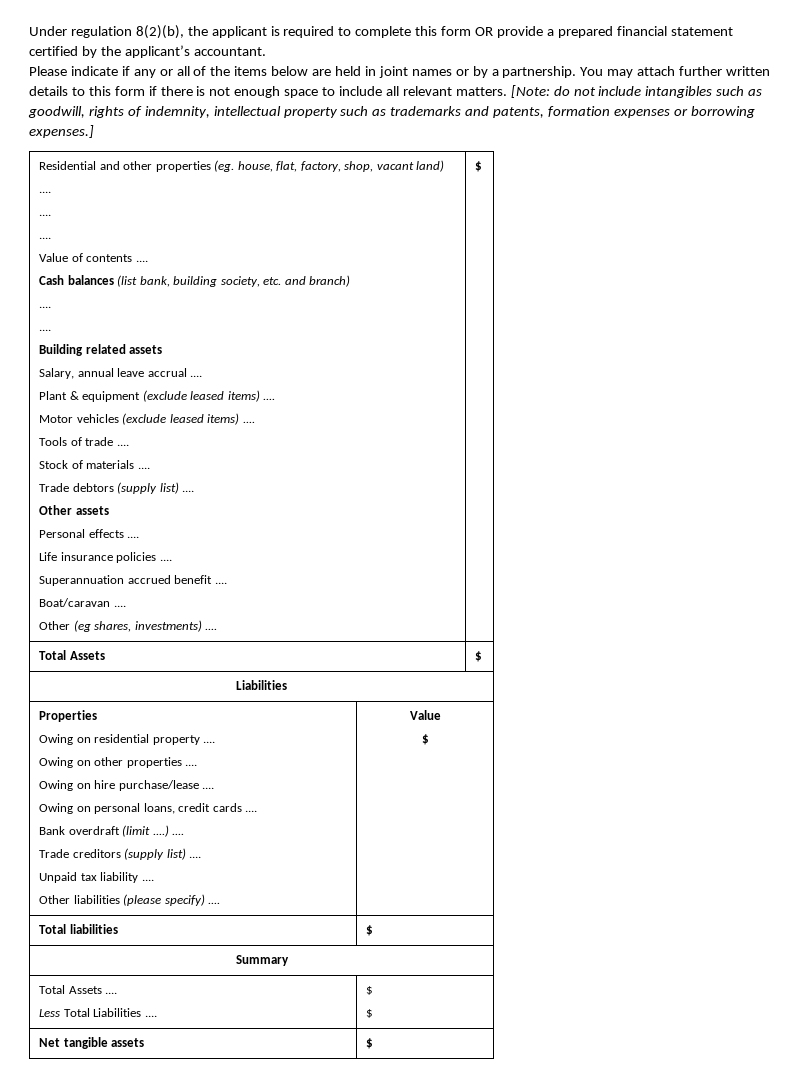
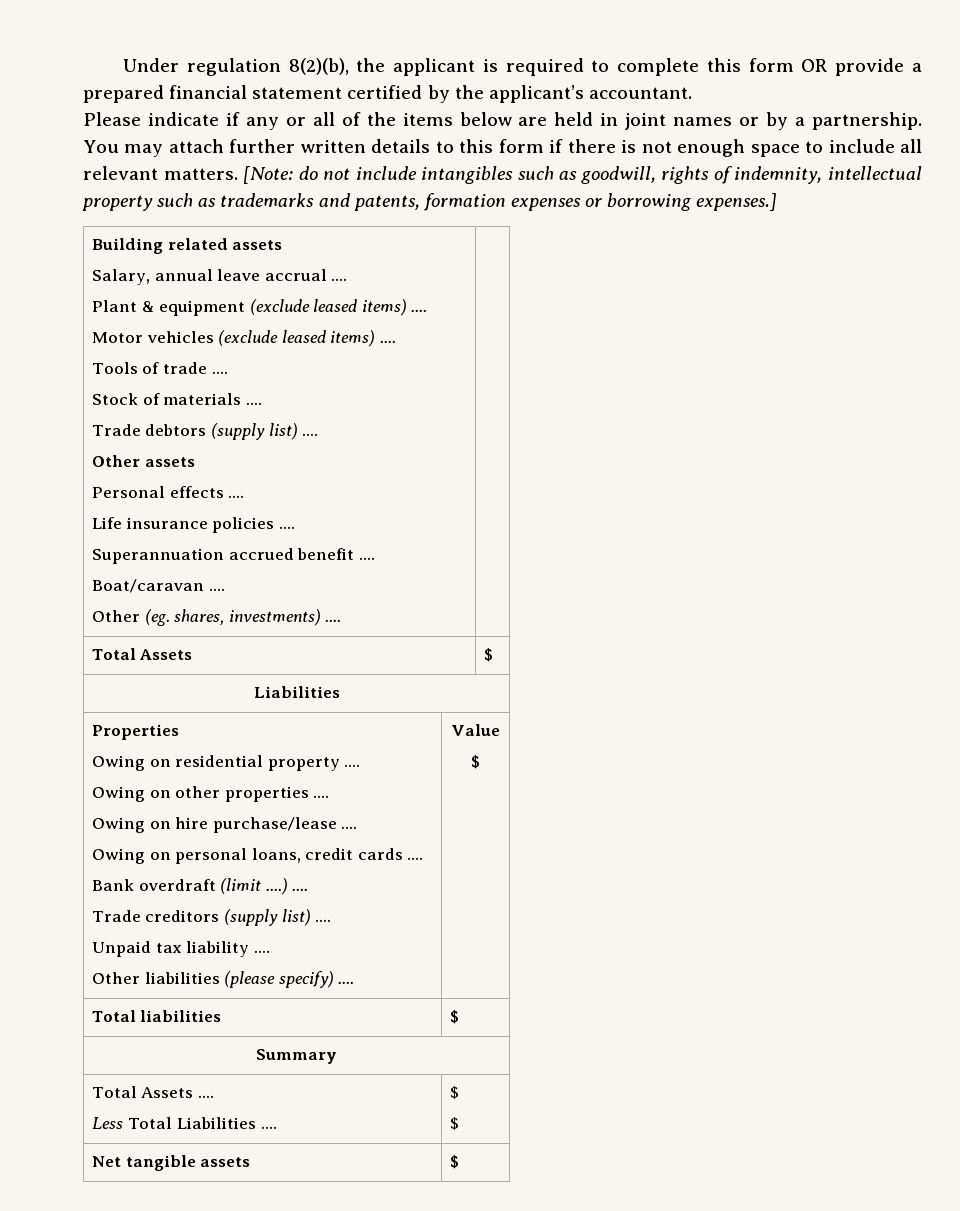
[39,160,445,172] [39,191,52,193] [39,214,52,216] [39,237,52,239] [39,253,148,262] [39,275,351,287] [39,306,52,308] [39,329,52,331] Residential and other properties (eg. house, flat, factory, shop, vacant land) // .... // .... // .... // Value of contents .... // Cash balances (list bank, building society, etc. and branch) // .... // .... // -> (778, 202) none
[73,620,91,632] (eg -> [144,609,170,626] (eg.
[475,161,483,172] $ -> (342, 620) none

